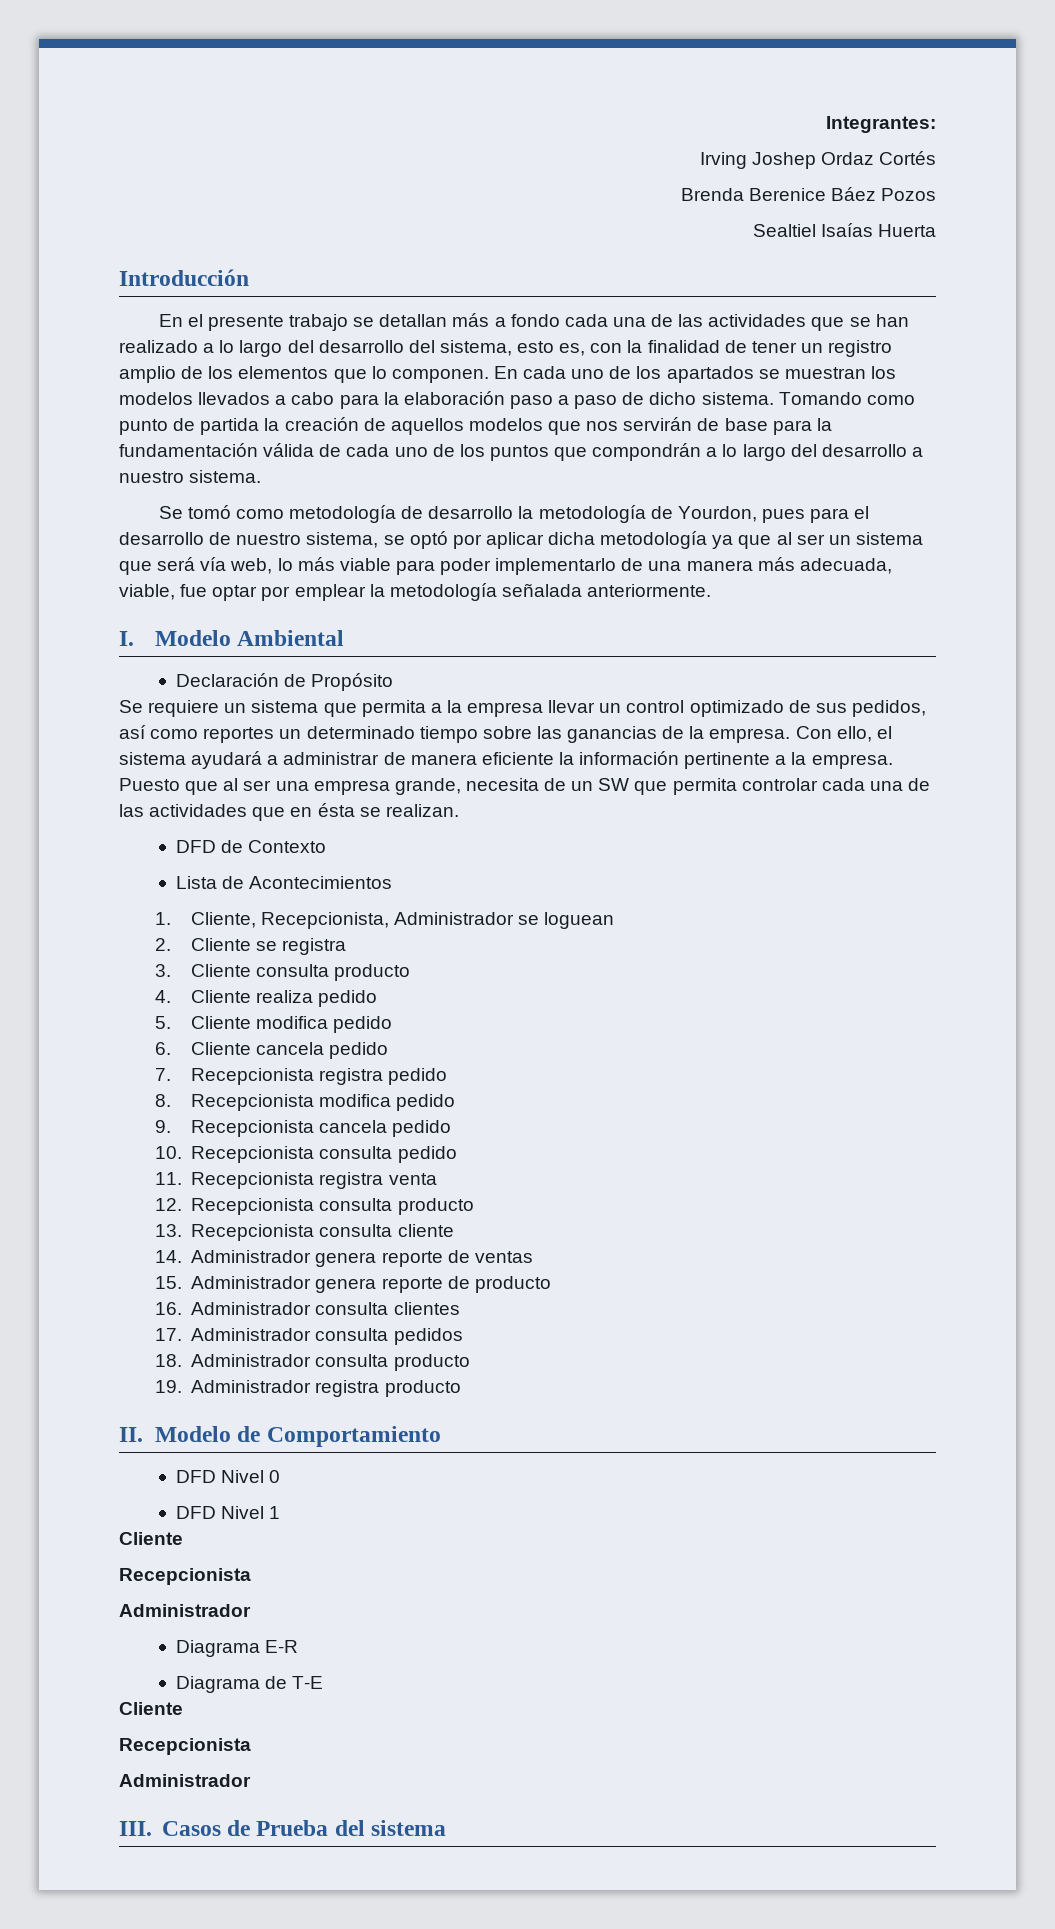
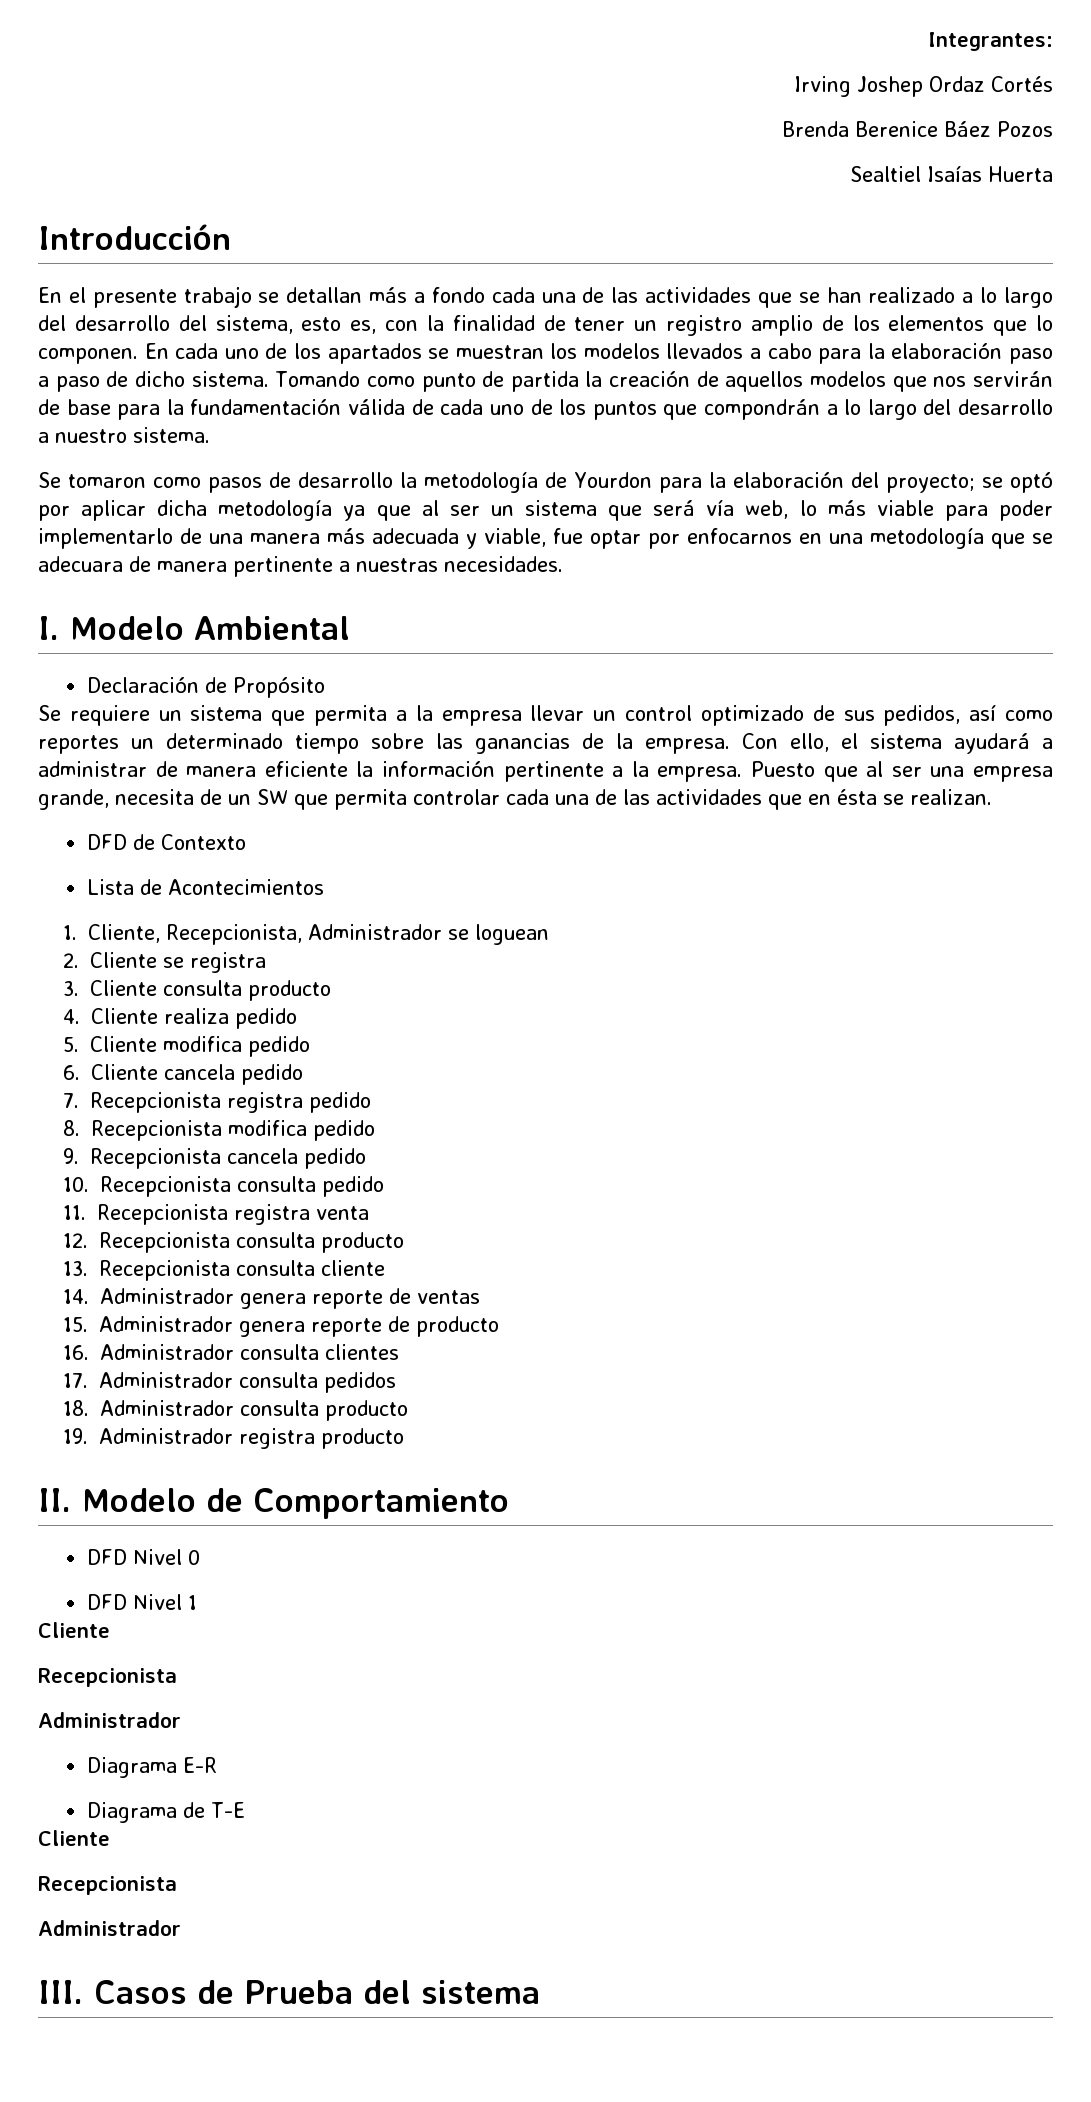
[187,505,396,523] tomó como metodología -> [68,474,263,493] tomaron como pasos
[677,506,870,523] [119,532,379,548] Yourdon, pues para el desarrollo de nuestro sistema, -> [574,472,975,493] Yourdon para la elaboración del proyecto;
[799,558,892,574] adecuada, -> [372,528,477,549] adecuada y
[294,583,712,601] emplear la metodología señalada anteriormente. -> [687,528,1053,549] [38,556,563,577] enfocarnos en una metodología que se adecuara de manera pertinente a nuestras necesidades.

